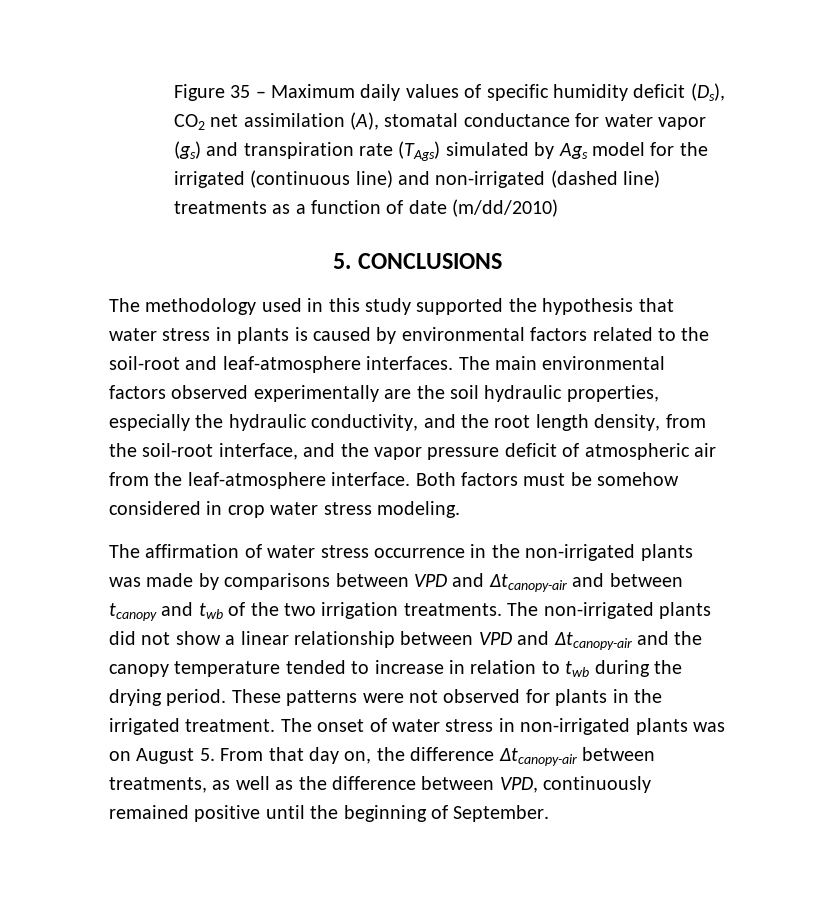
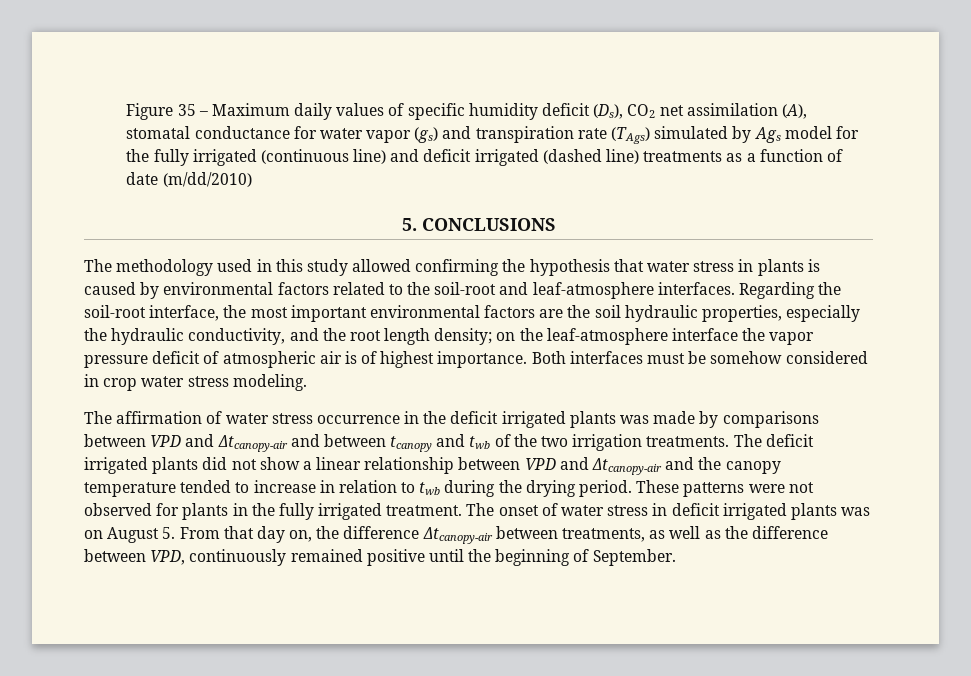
(708, 149) none -> [153,149,189,166] fully
[435,171,546,188] non-irrigated -> [423,149,539,166] deficit irrigated
[416,298,504,315] supported -> [352,259,500,276] allowed confirming
[458,356,666,370] [109,385,379,402] The main environmental factors observed experimentally -> [739,282,842,299] [84,305,536,322] Regarding the soil-root interface, the most important environmental factors
[594,414,706,431] [109,443,336,460] density, from the soil-root interface, and -> [434,328,739,345] density; on the leaf-atmosphere interface
[109,472,518,489] from the leaf-atmosphere interface. Both factors -> [344,351,643,368] is of highest importance. Both interfaces
[525,544,636,561] non-irrigated -> [450,411,566,428] deficit irrigated
[543,602,654,619] non-irrigated -> [765,434,814,447] [84,457,148,474] deficit irrigated
(662, 696) none -> [278,503,314,520] fully
[520,718,631,735] non-irrigated -> [671,503,787,520] deficit irrigated

